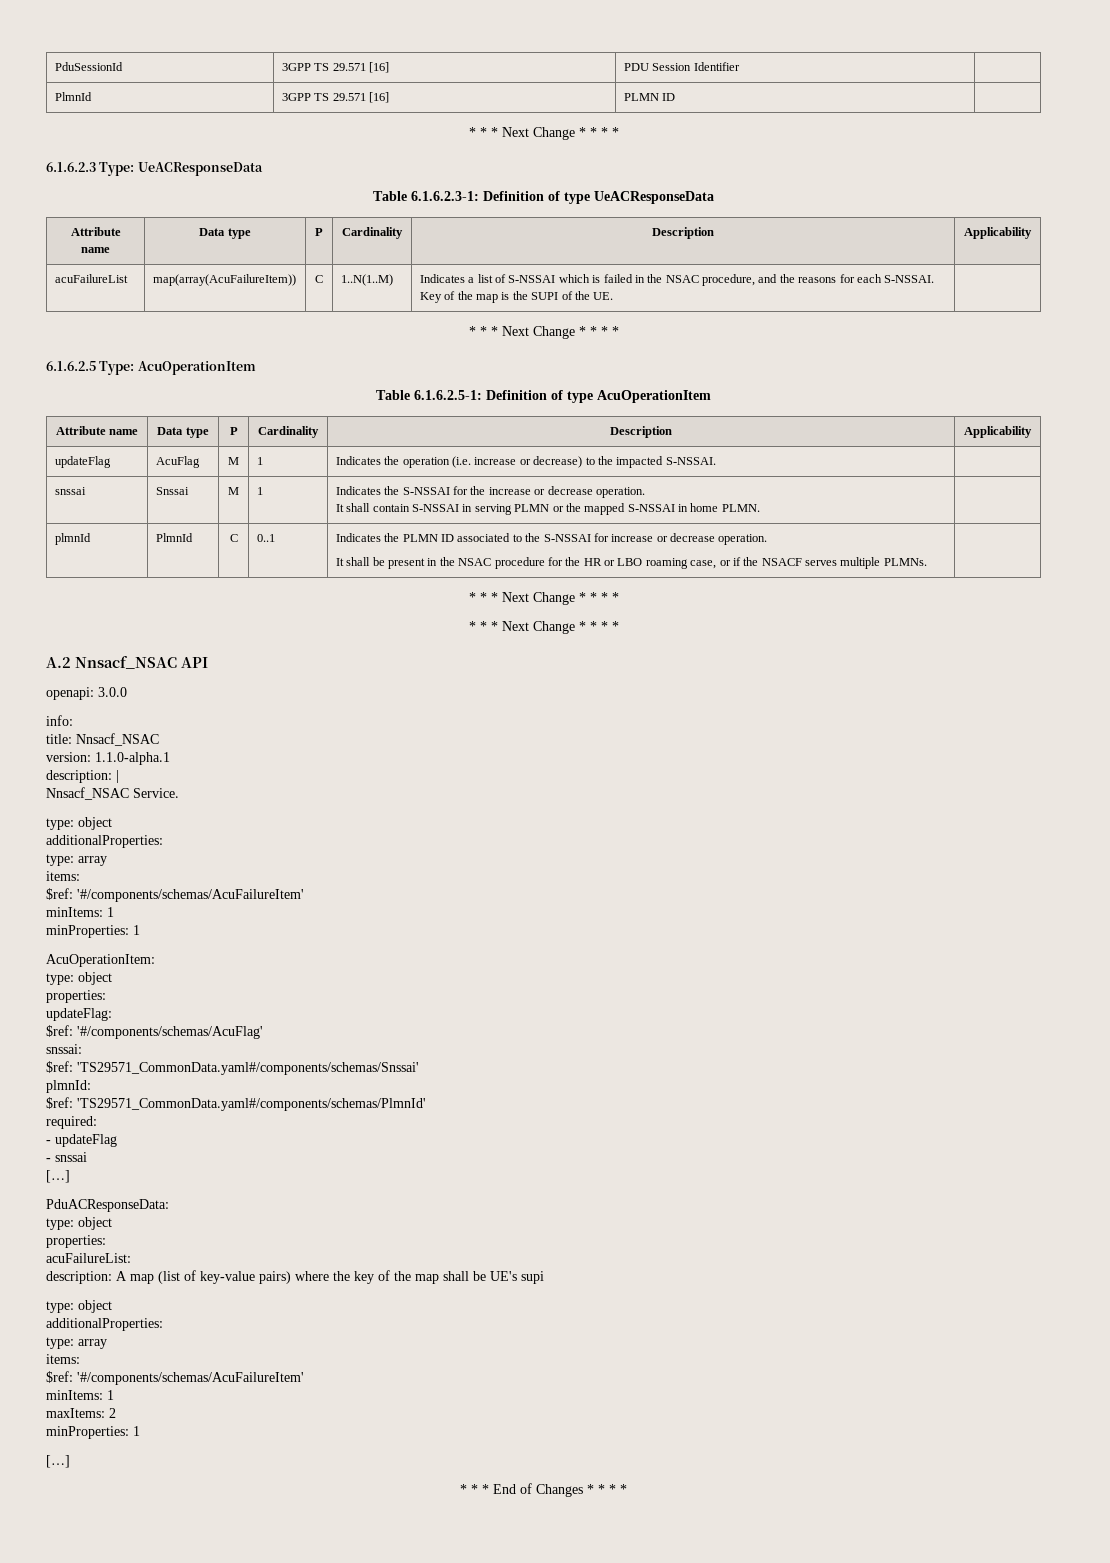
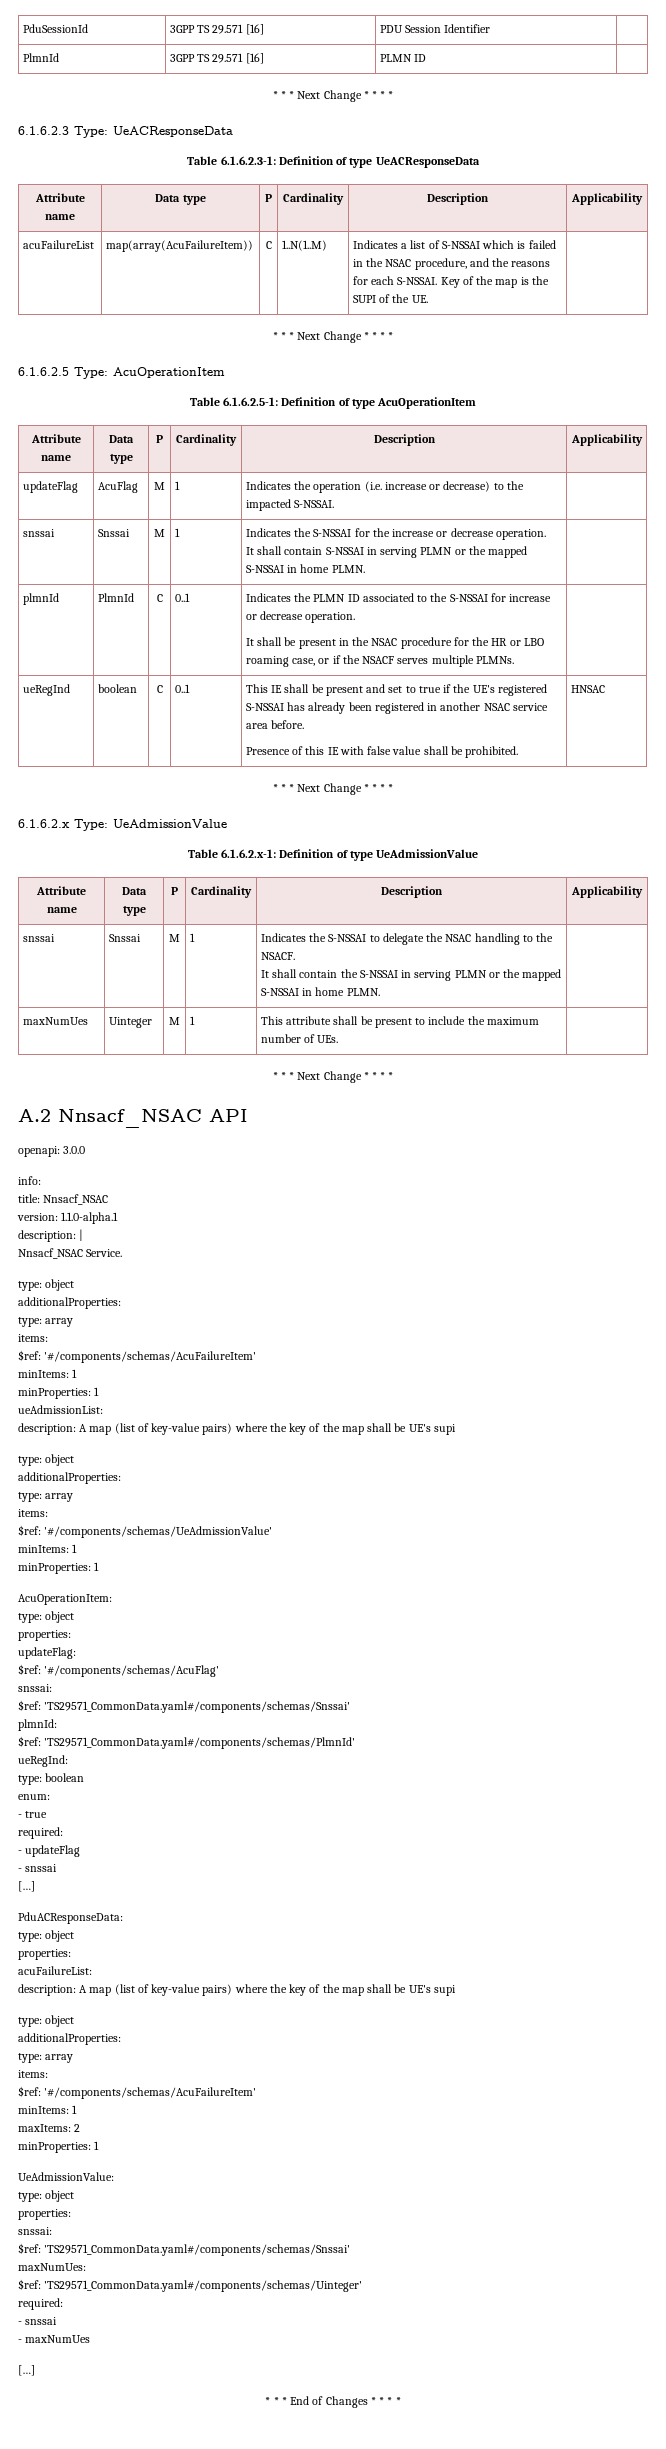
[468,592,619,605] // * * * Next Change * * * * -> [22,684,70,696] [97,684,137,693] [156,685,163,693] [174,684,190,693] [245,684,547,696] [245,702,548,714] [245,720,305,729] [245,746,519,758] [570,685,605,693] [272,783,394,795] [18,819,227,831] [187,849,479,861] [36,886,86,895] [46,907,77,913] [121,887,147,895] [122,906,146,916] [171,887,178,895] [191,886,252,898] [381,886,443,898] [571,886,643,898] [22,934,55,942] [108,934,141,942] [169,934,180,942] [189,933,195,942] [260,933,554,945] [260,952,295,960] [260,969,562,981] [260,987,380,996] [22,1017,88,1025] [108,1017,152,1028] [169,1017,180,1025] [189,1016,195,1025] [260,1016,539,1028] [260,1034,339,1043] // ueRegInd | boolean | C | 0..1 | This IE shall be present and set to true if the UE's registered S-NSSAI has already been registered in another NSAC service area before. // Presence of this IE with false value shall be prohibited. | HNSAC // * * * Next Change * * * * // 6.1.6.2.x Type: UeAdmissionValue // Table 6.1.6.2.x-1: Definition of type UeAdmissionValue // Attribute name | Data type | P | Cardinality | Description | Applicability // snssai | Snssai | M | 1 | Indicates the S-NSSAI to delegate the NSAC handling to the NSACF. // It shall contain the S-NSSAI in serving PLMN or the mapped S-NSSAI in home PLMN. | // maxNumUes | Uinteger | M | 1 | This attribute shall be present to include the maximum number of UEs. |
(140, 930) none -> [18,1405,103,1414] [18,1423,456,1435] [18,1454,75,1466] [18,1472,121,1484] [18,1492,74,1502] [18,1509,48,1517] [18,1525,273,1538] [18,1544,78,1553] [18,1562,100,1574] // ueAdmissionList: // description: A map (list of key-value pairs) where the key of the map shall be UE's supi // type: object // additionalProperties: // type: array // items: // $ref: '#/components/schemas/UeAdmissionValue' // minItems: 1 // minProperties: 1
(426, 1104) none -> [18,1755,68,1767] [18,1773,85,1785] [18,1794,50,1800] [18,1811,48,1818] // ueRegInd: // type: boolean // enum: // - true
(140, 1431) none -> [18,2172,114,2181] [18,2190,75,2202] [18,2209,71,2220] [18,2227,52,2235] [18,2243,351,2256] [18,2263,86,2271] [18,2279,363,2292] [18,2298,63,2310] [18,2317,58,2325] [18,2335,91,2343] // UeAdmissionValue: // type: object // properties: // snssai: // $ref: 'TS29571_CommonData.yaml#/components/schemas/Snssai' // maxNumUes: // $ref: 'TS29571_CommonData.yaml#/components/schemas/Uinteger' // required: // - snssai // - maxNumUes

